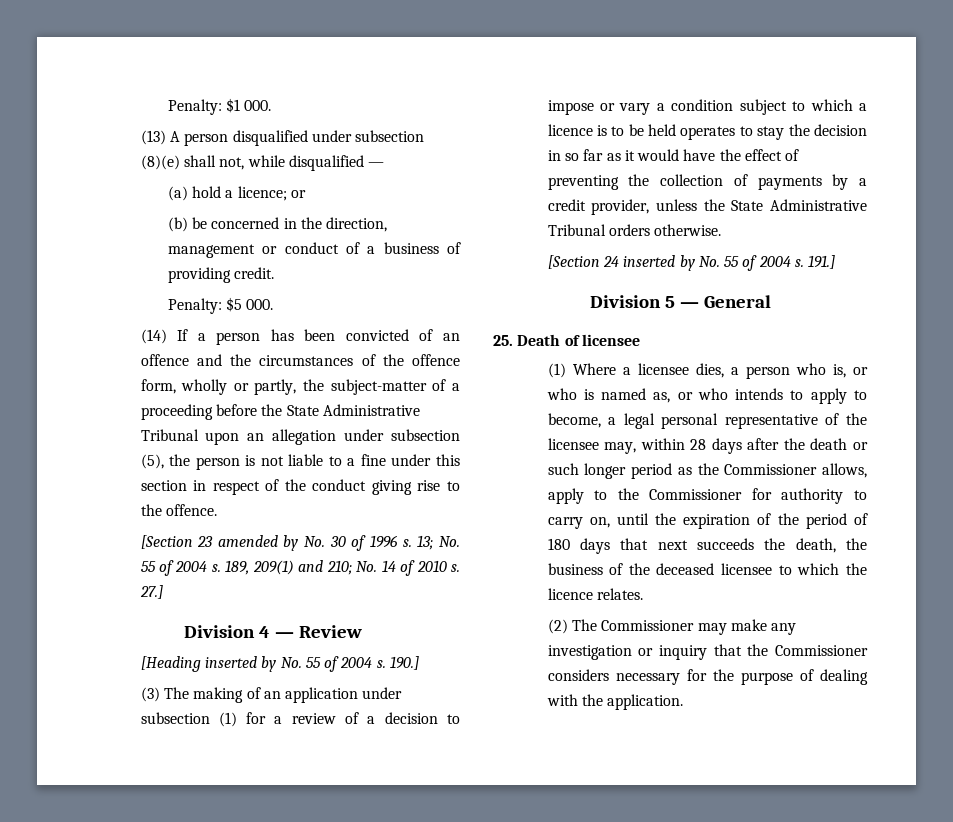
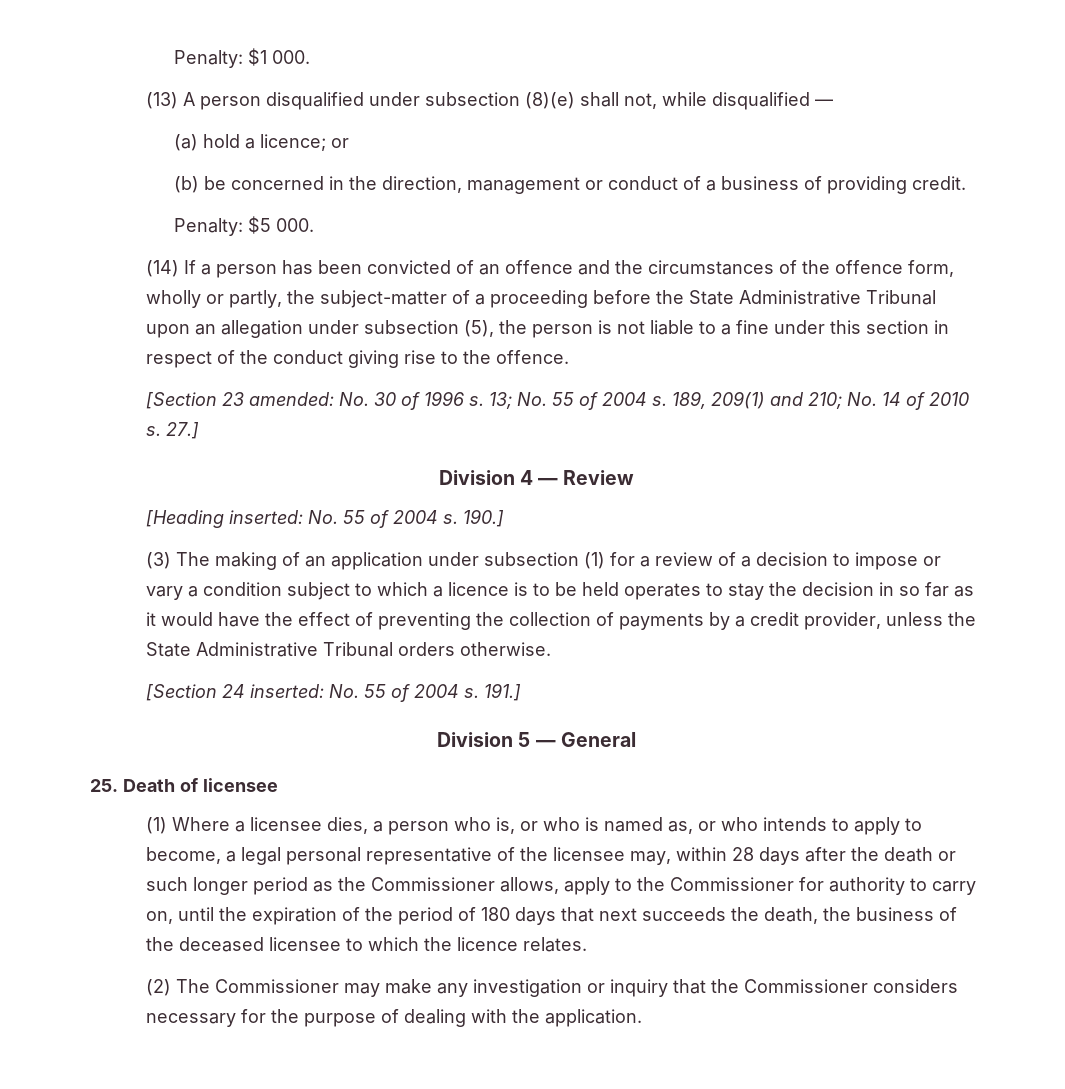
[217,535,299,551] amended by -> [249,392,335,406] amended:
[204,656,277,672] inserted by -> [229,510,304,524] inserted:
[623,255,695,271] inserted by -> [250,684,325,698] inserted:

